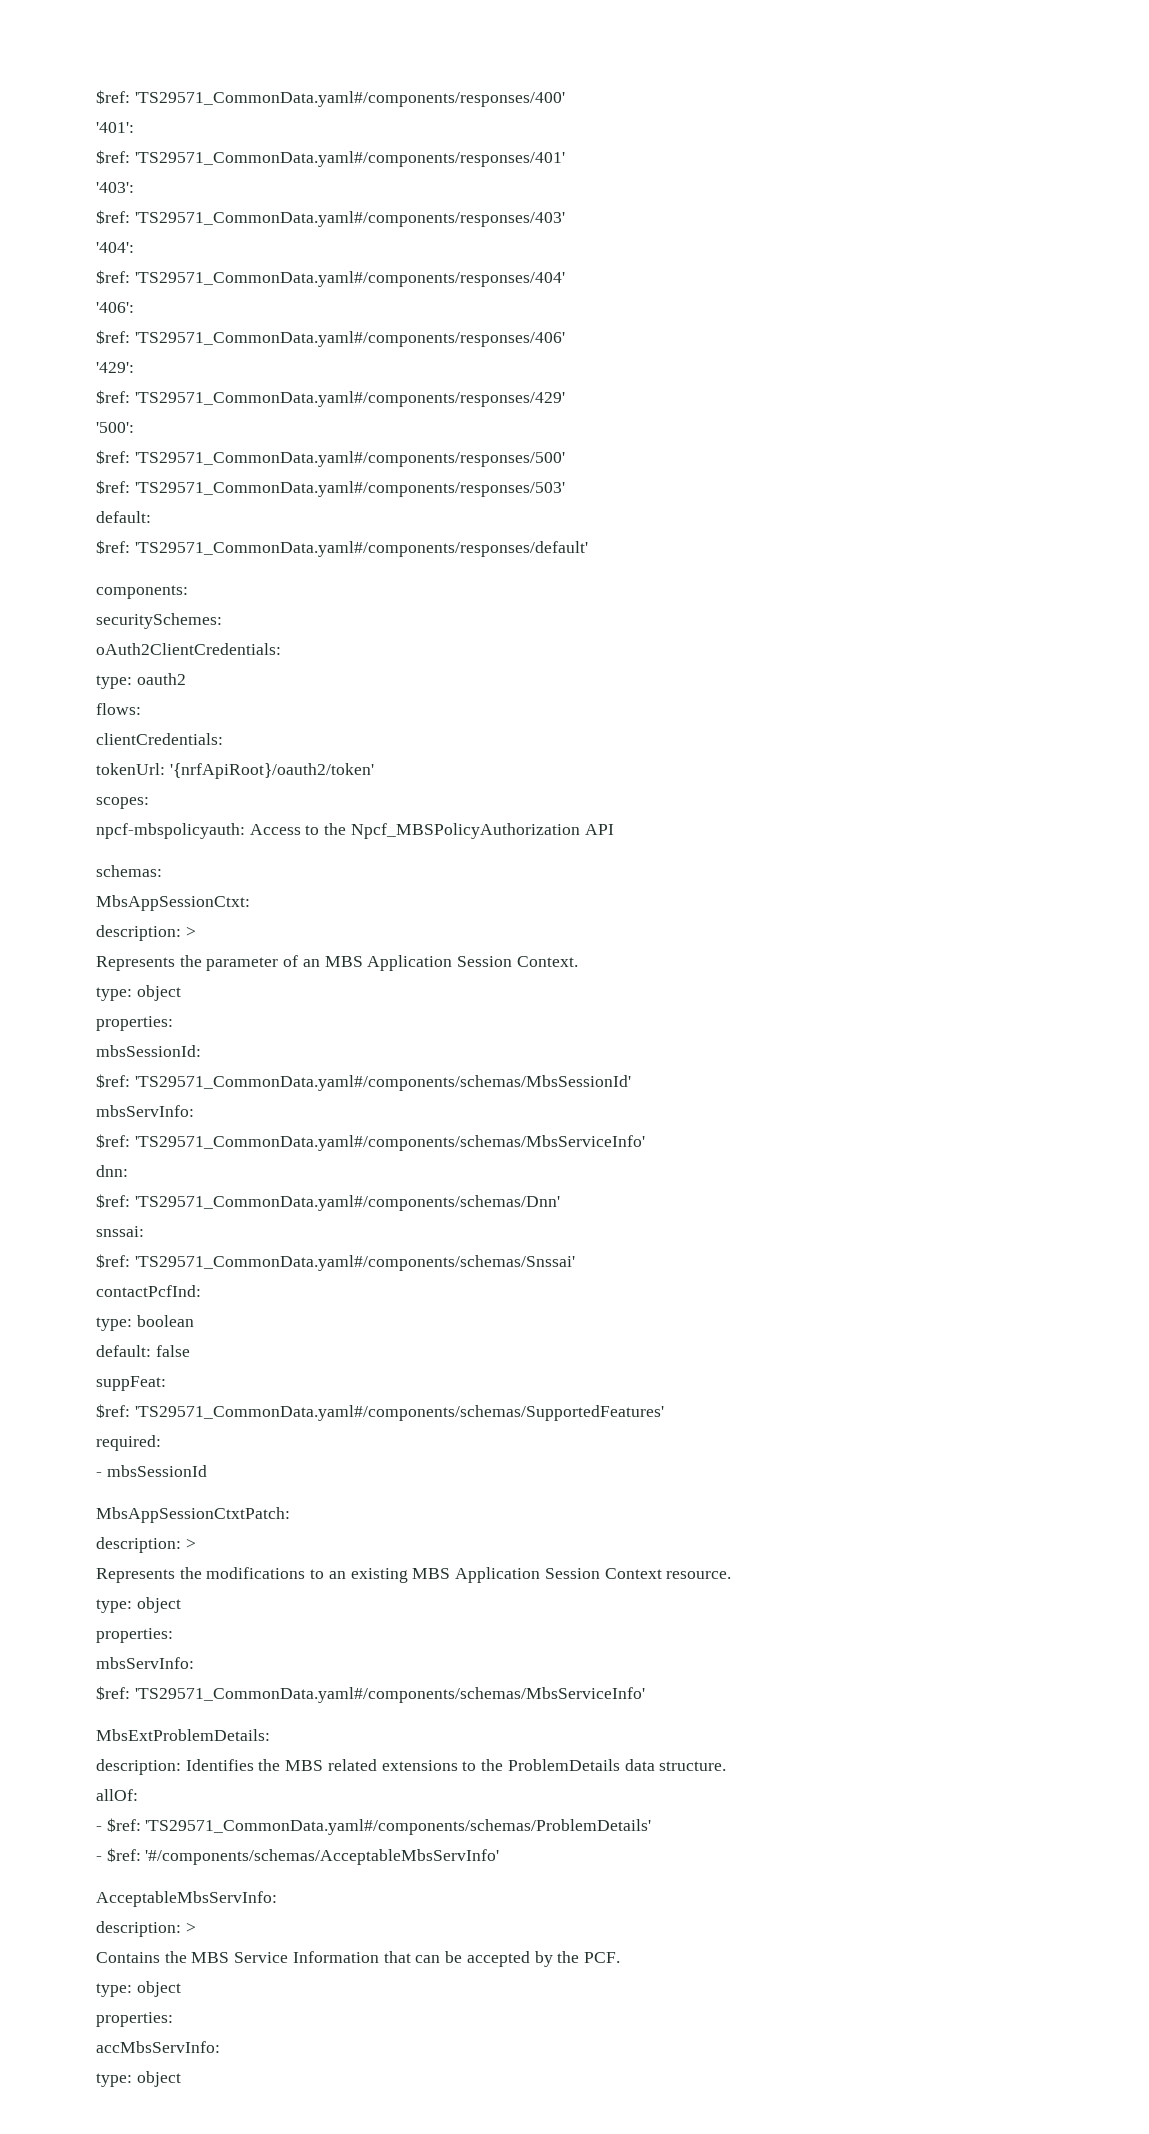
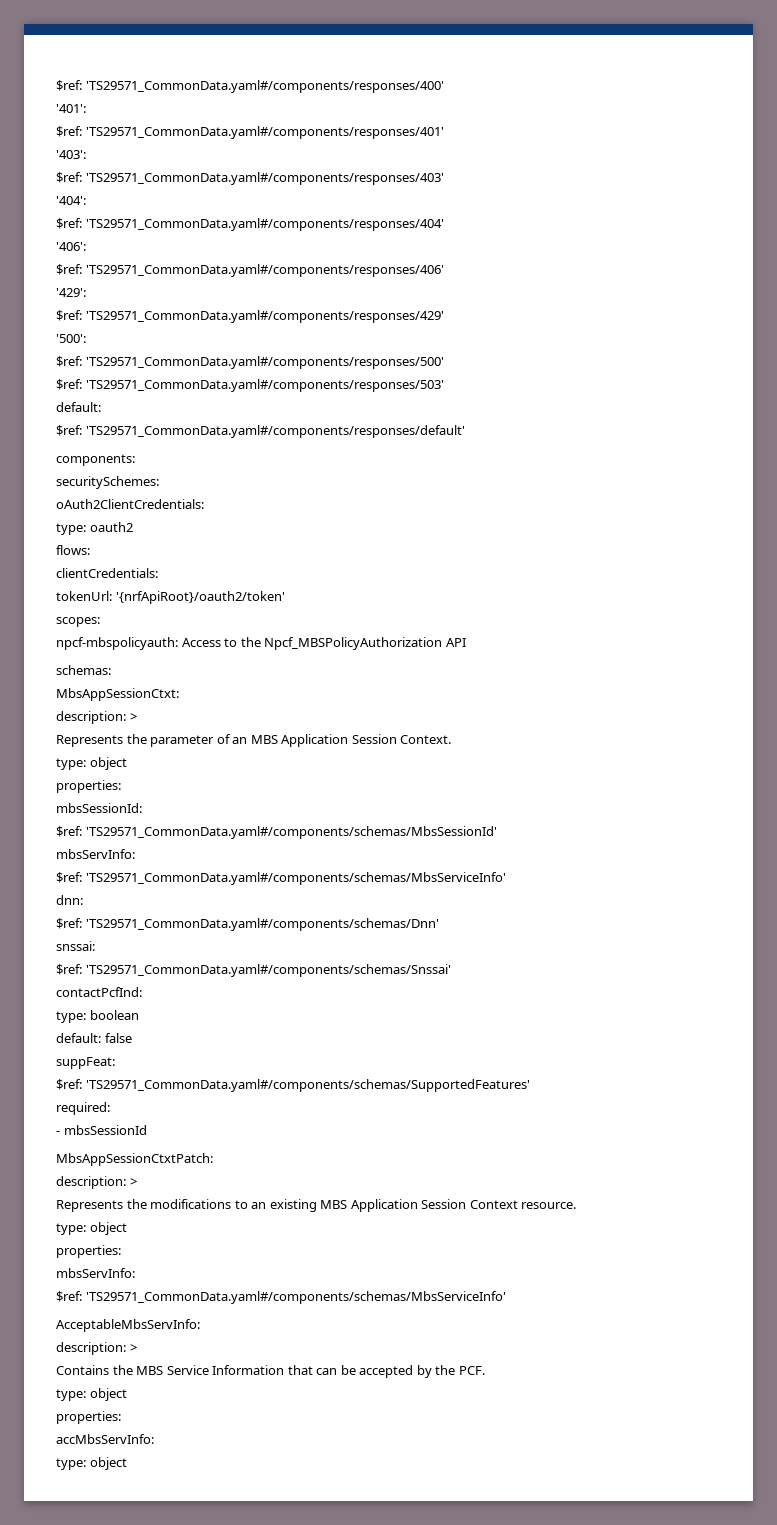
[96,1729,270,1741] [96,1759,727,1775] [96,1789,138,1801] [96,1818,652,1835] [96,1848,500,1865] // MbsExtProblemDetails: // description: Identifies the MBS related extensions to the ProblemDetails data structure. // allOf: // - $ref: 'TS29571_CommonData.yaml#/components/schemas/ProblemDetails' // - $ref: '#/components/schemas/AcceptableMbsServInfo' -> (506, 1297) none

